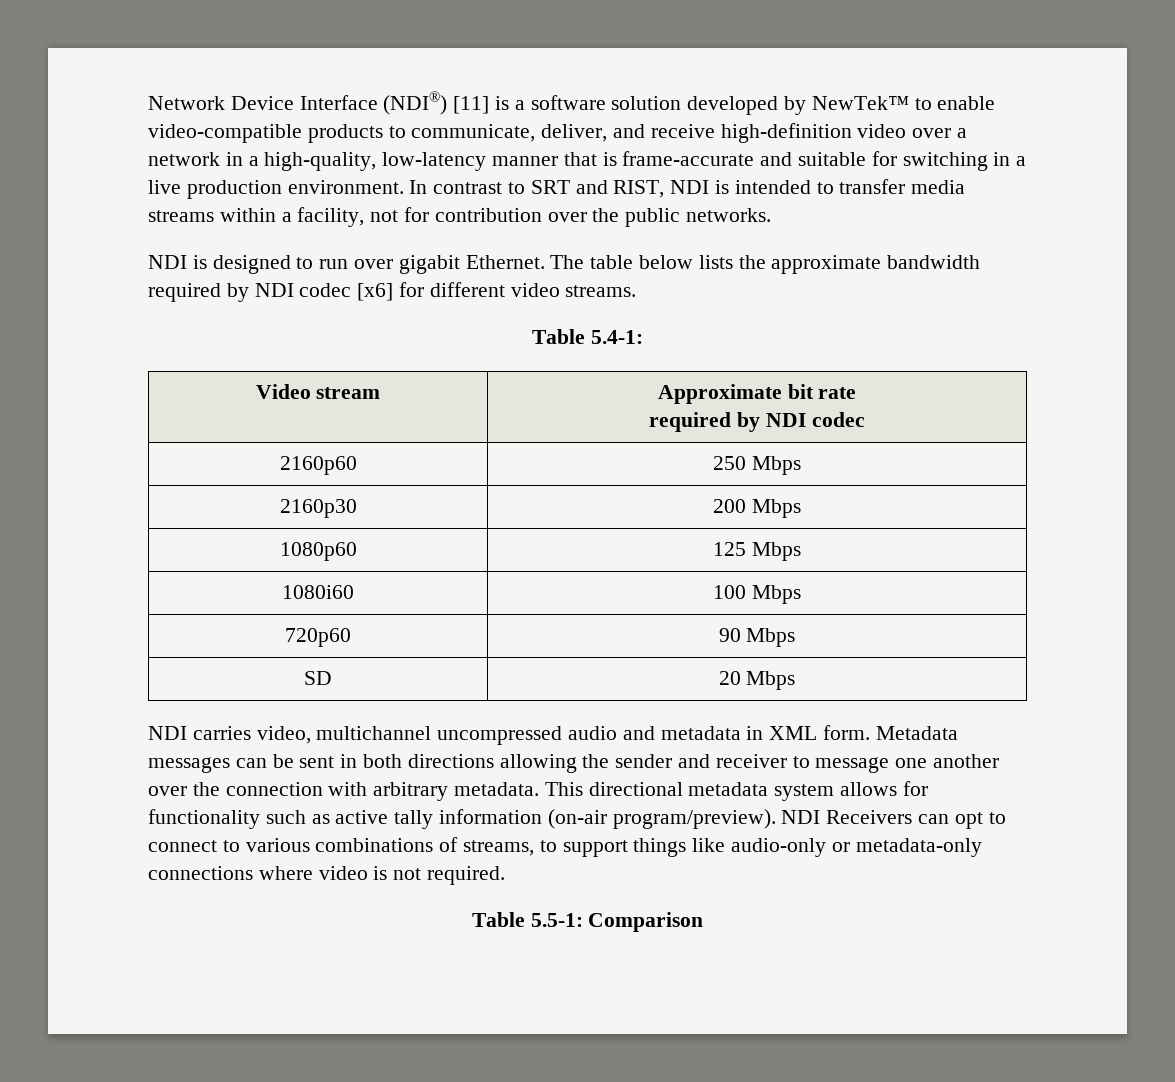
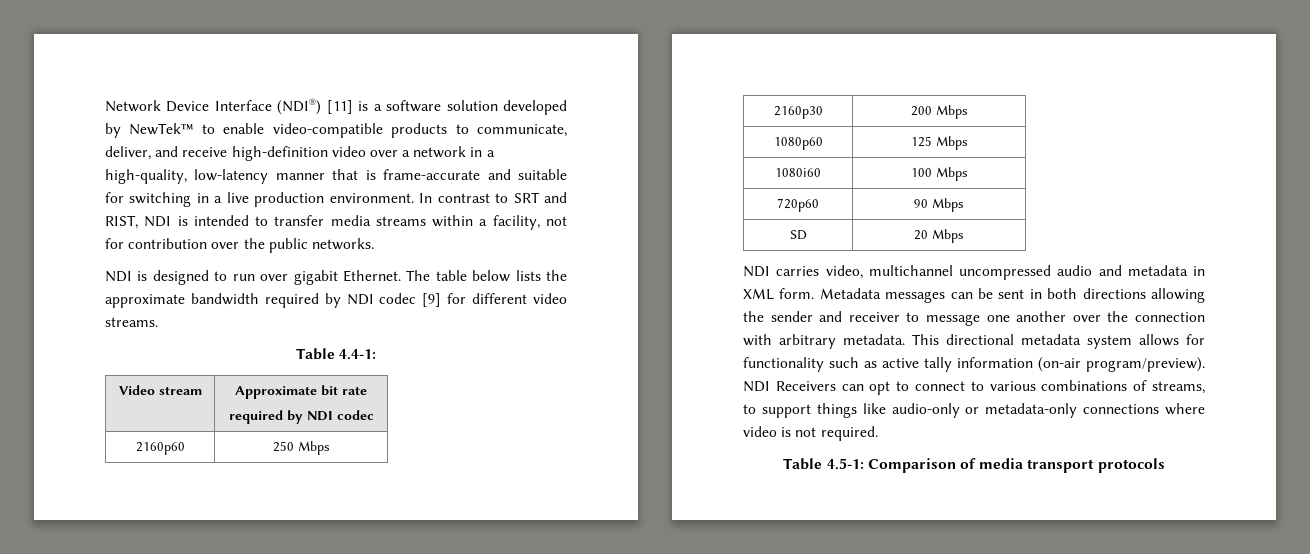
[357,283,394,301] [x6] -> [422,293,442,307] [9]
[590,330,643,344] 5.4-1: -> [339,349,377,360] 4.4-1:
[530,912,704,932] 5.5-1: Comparison -> [826,458,1165,473] 4.5-1: Comparison of media transport protocols

